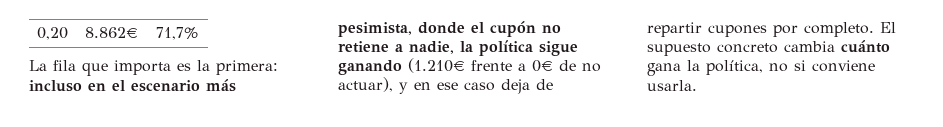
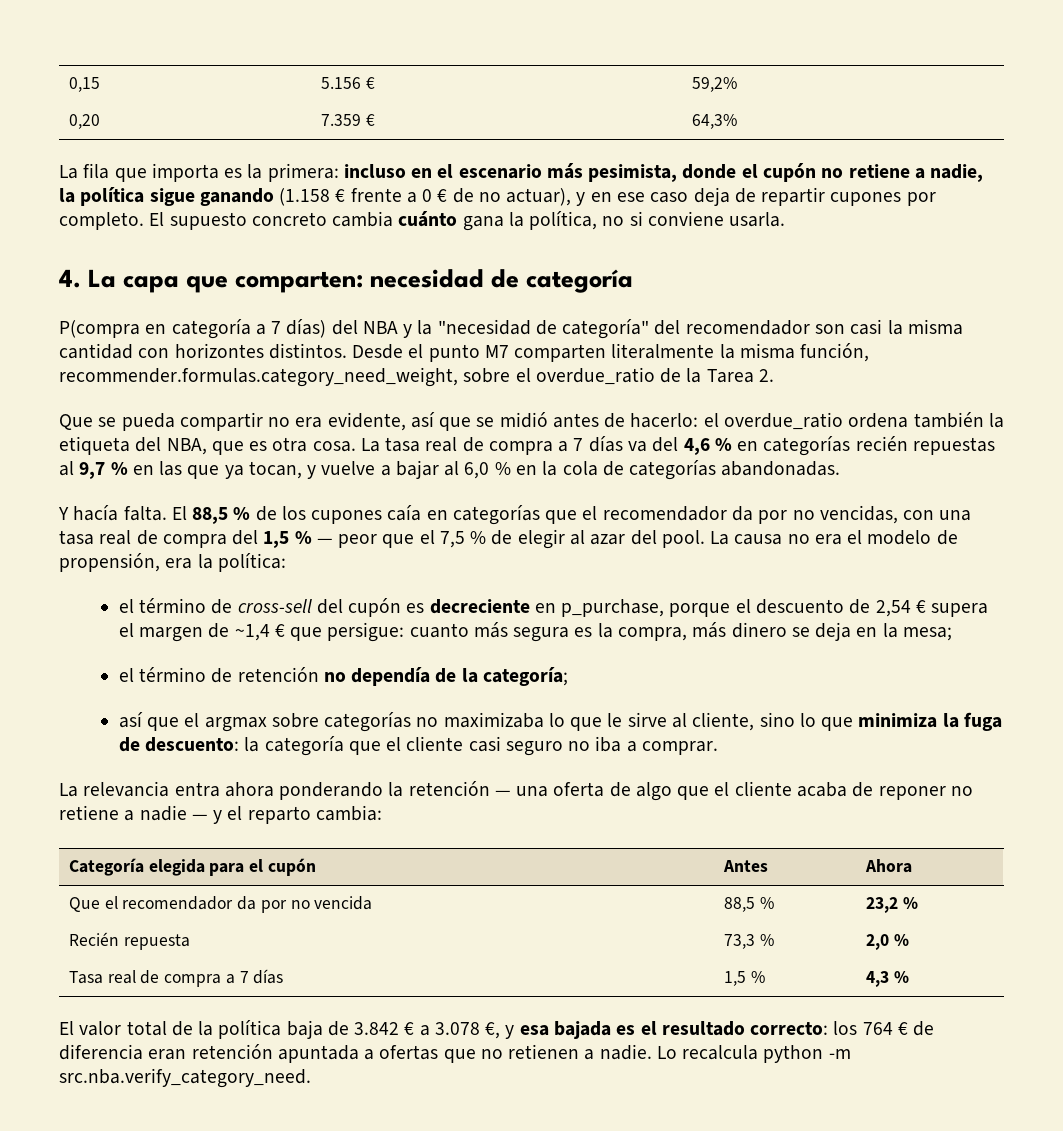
[37,27,69,40] [85,27,139,38] [156,27,199,40] 0,20 | 8.862€ | 71,7% -> [68,77,100,92] [320,77,375,89] [691,77,737,92] [68,114,100,129] [320,114,375,126] [691,114,737,129] 0,15 | 5.156 € | 59,2% // 0,20 | 7.359 € | 64,3%
[408,58,553,73] (1.210€ frente a 0€ -> [279,188,448,206] (1.158 € frente a 0 €
(697, 85) none -> [59,269,634,293] [59,319,963,339] [59,343,870,362] [59,367,774,387] [59,412,1004,431] [59,436,995,456] [59,460,841,480] [58,505,972,525] [59,529,958,549] [59,553,286,572] [118,598,989,617] [118,622,952,642] [118,667,568,686] [118,712,1002,732] [118,736,718,756] [59,781,973,801] [59,805,382,824] [68,858,316,876] [722,860,768,872] [864,859,912,873] [68,896,373,913] [723,897,774,912] [865,897,918,913] [68,932,190,950] [723,934,774,949] [865,934,909,950] [68,969,284,987] [723,971,765,986] [865,971,909,987] [59,1020,935,1039] [59,1044,851,1063] [59,1068,311,1088] // 4. La capa que comparten: necesidad de categoría // P(compra en categoría a 7 días) del NBA y la "necesidad de categoría" del recomendador son casi la misma cantidad con horizontes distintos. Desde el punto M7 comparten literalmente la misma función, recommender.formulas.category_need_weight, sobre el overdue_ratio de la Tarea 2. // Que se pueda compartir no era evidente, así que se midió antes de hacerlo: el overdue_ratio ordena también la etiqueta del NBA, que es otra cosa. La tasa real de compra a 7 días va del 4,6 % en categorías recién repuestas al 9,7 % en las que ya tocan, y vuelve a bajar al 6,0 % en la cola de categorías abandonadas. // Y hacía falta. El 88,5 % de los cupones caía en categorías que el recomendador da por no vencidas, con una tasa real de compra del 1,5 % — peor que el 7,5 % de elegir al azar del pool. La causa no era el modelo de propensión, era la política: // el término de cross-sell del cupón es decreciente en p_purchase, porque el descuento de 2,54 € supera el margen de ~1,4 € que persigue: cuanto más segura es la compra, más dinero se deja en la mesa; // el término de retención no dependía de la categoría; // así que el argmax sobre categorías no maximizaba lo que le sirve al cliente, sino lo que minimiza la fuga de descuento: la categoría que el cliente casi seguro no iba a comprar. // La relevancia entra ahora ponderando la retención — una oferta de algo que el cliente acaba de reponer no retiene a nadie — y el reparto cambia: // Categoría elegida para el cupón | Antes | Ahora // Que el recomendador da por no vencida | 88,5 % | 23,2 % // Recién repuesta | 73,3 % | 2,0 % // Tasa real de compra a 7 días | 1,5 % | 4,3 % // El valor total de la política baja de 3.842 € a 3.078 €, y esa bajada es el resultado correcto: los 764 € de diferencia eran retención apuntada a ofertas que no retienen a nadie. Lo recalcula python -m src.nba.verify_category_need.

